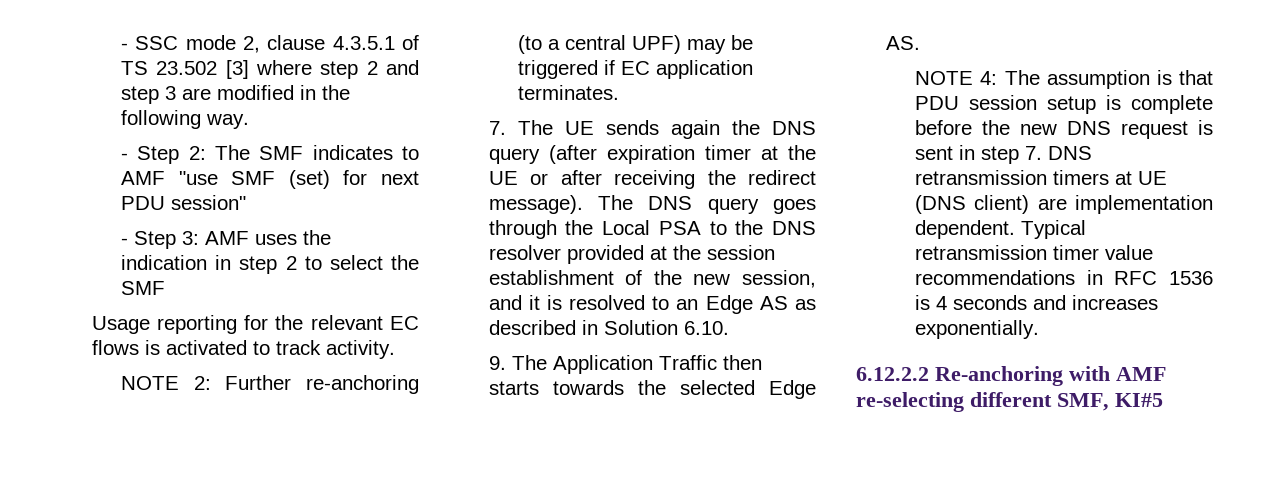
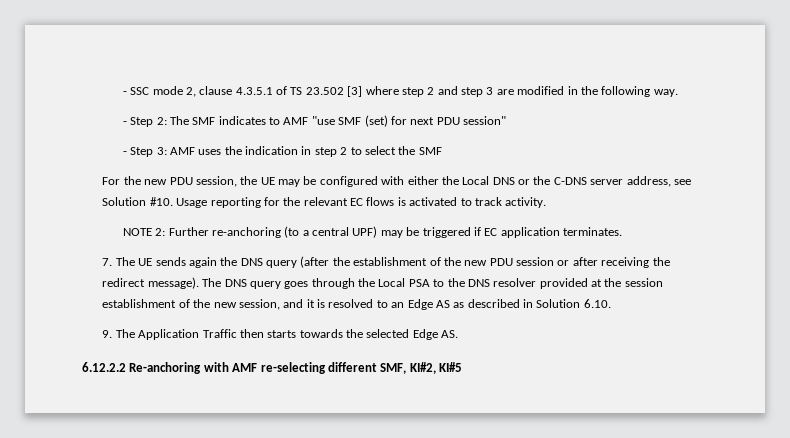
(166, 288) none -> [102,176,691,187] [102,197,173,206] For the new PDU session, the UE may be configured with either the Local DNS or the C-DNS server address, see Solution #10.
[606,145,816,164] [488,171,518,185] expiration timer at the UE -> [332,257,555,266] the establishment of the new PDU session
[915,70,1213,89] [915,95,1213,114] [915,120,1213,139] [915,145,1093,164] [915,170,1168,185] [915,195,1213,214] [915,220,1087,239] [915,245,1154,260] [915,270,1213,285] [915,295,1159,310] [915,320,1040,339] // NOTE 4: The assumption is that PDU session setup is complete before the new DNS request is sent in step 7. DNS retransmission timers at UE (DNS client) are implementation dependent. Typical retransmission timer value recommendations in RFC 1536 is 4 seconds and increases exponentially. -> (459, 334) none
(1109, 402) none -> [409,362,436,374] KI#2,

